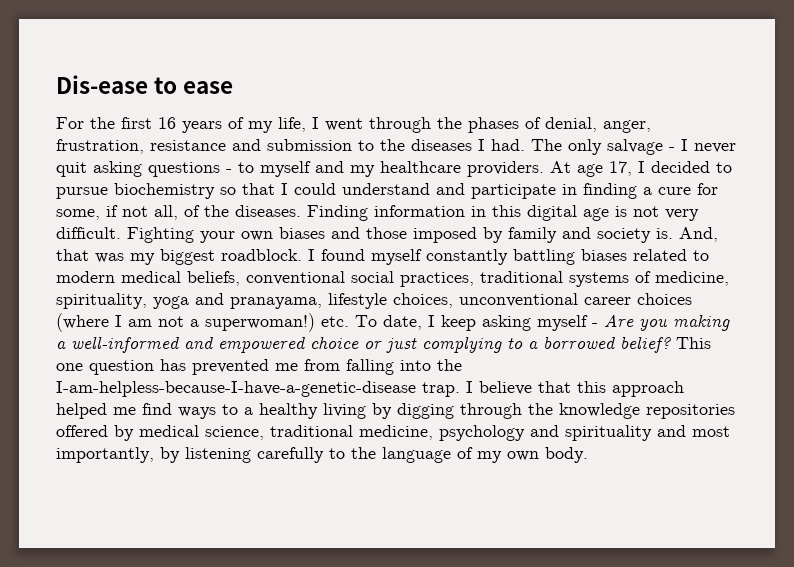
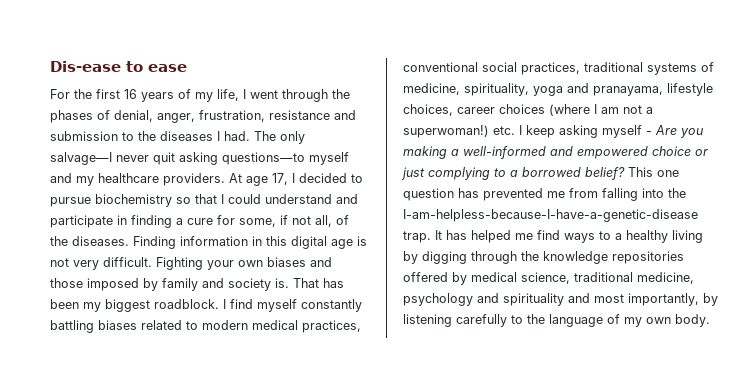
[607,139,736,155] [56,161,254,177] salvage - I never quit asking questions - to -> [50,152,305,165] salvage—I never quit asking questions—to
[679,227,718,242] [56,249,124,263] And, that was -> [293,278,344,288] [50,299,79,309] That has been
[321,249,365,261] found -> [230,299,253,309] find
[187,271,240,286] beliefs, -> [302,320,361,333] practices,
[459,293,578,307] unconventional -> (453, 110) none
[355,315,422,330] To date, -> (515, 130) none
[466,381,684,397] I believe that this approach -> [435,230,467,240] It has

